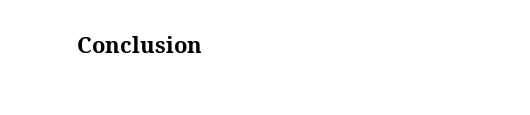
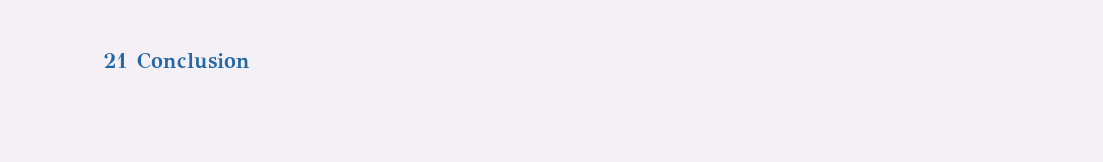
(77, 44) none -> [103,53,128,68] 21

